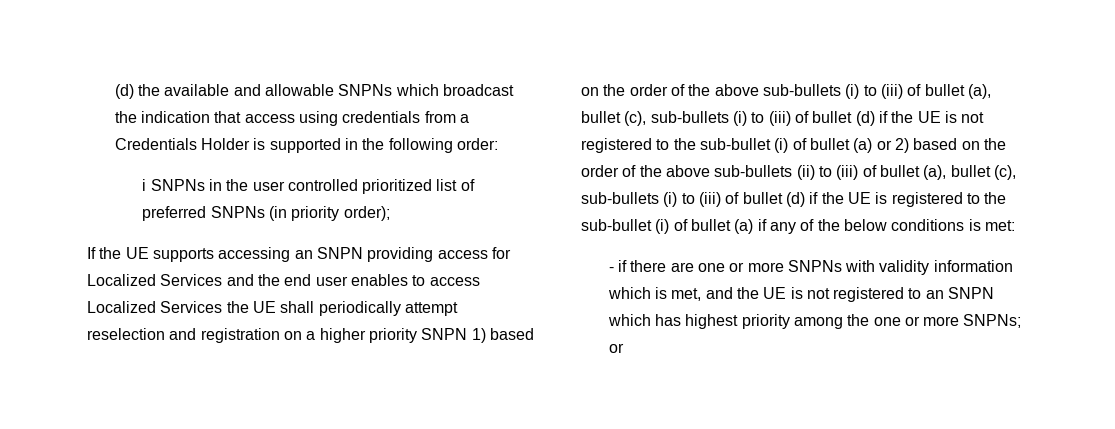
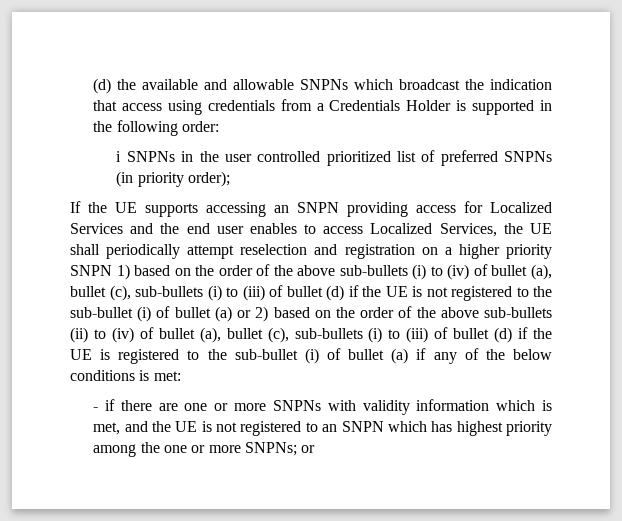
[160,301,223,313] Services -> [439,223,497,237] Services,
[880,84,903,99] (iii) -> [447,264,470,280] (iv)
[836,165,859,180] (iii) -> [111,327,134,343] (iv)

